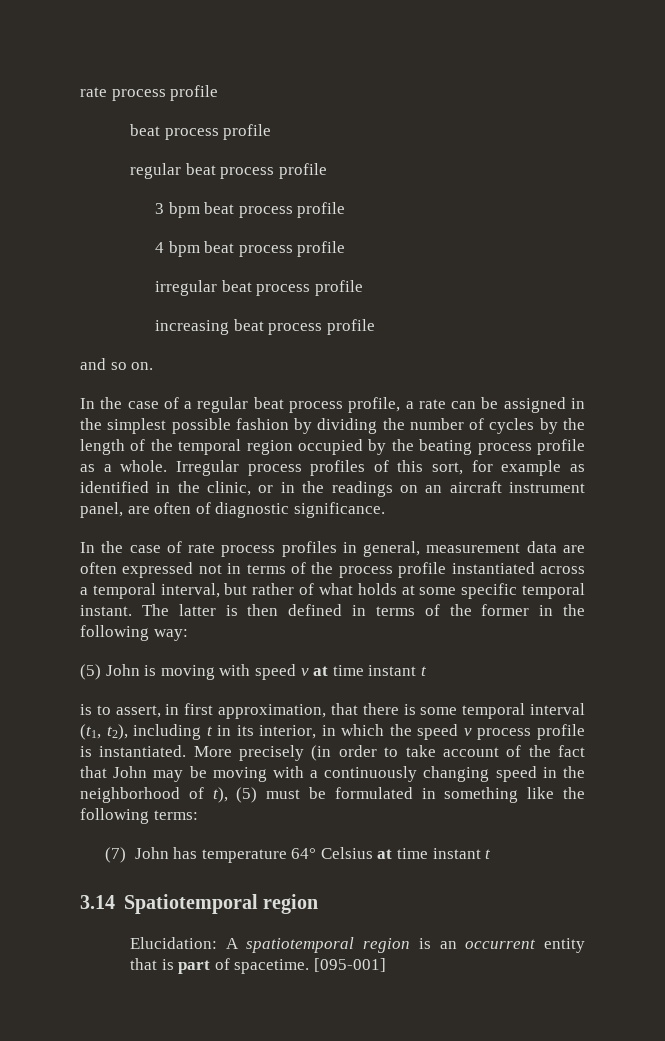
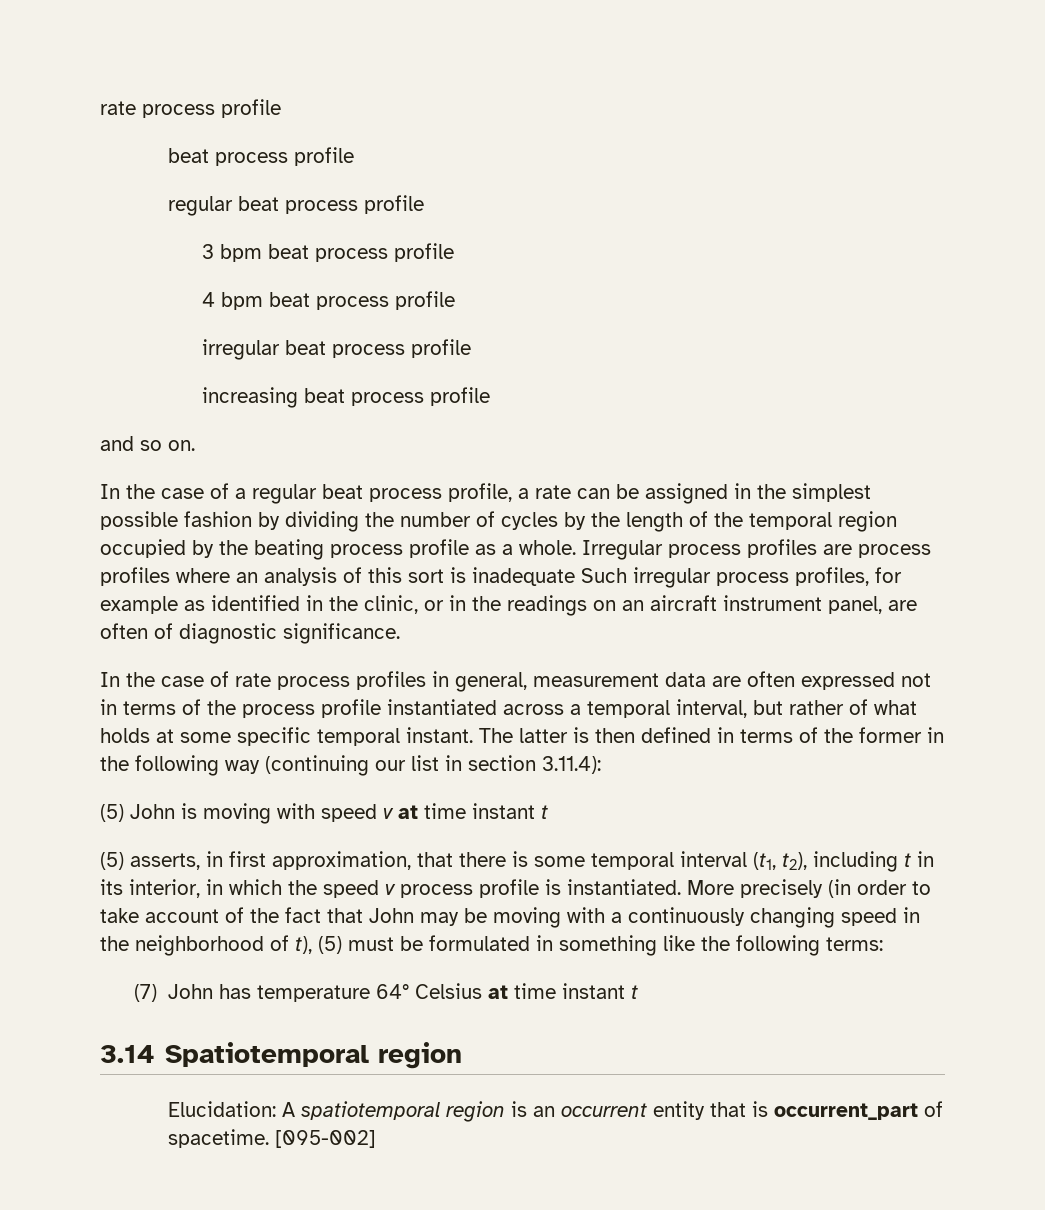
[373,460,464,475] of this sort, -> [823,544,931,558] [100,567,869,588] are process profiles where an analysis of this sort is inadequate Such irregular process profiles,
[153,629,188,641] way: -> [225,755,601,776] way (continuing our list in section 3.11.4):
[80,704,161,718] is to assert, -> [100,852,200,870] (5) asserts,
[178,960,211,974] part -> [773,1103,918,1120] occurrent_part
[313,958,386,972] [095-001] -> [274,1130,376,1148] [095-002]

